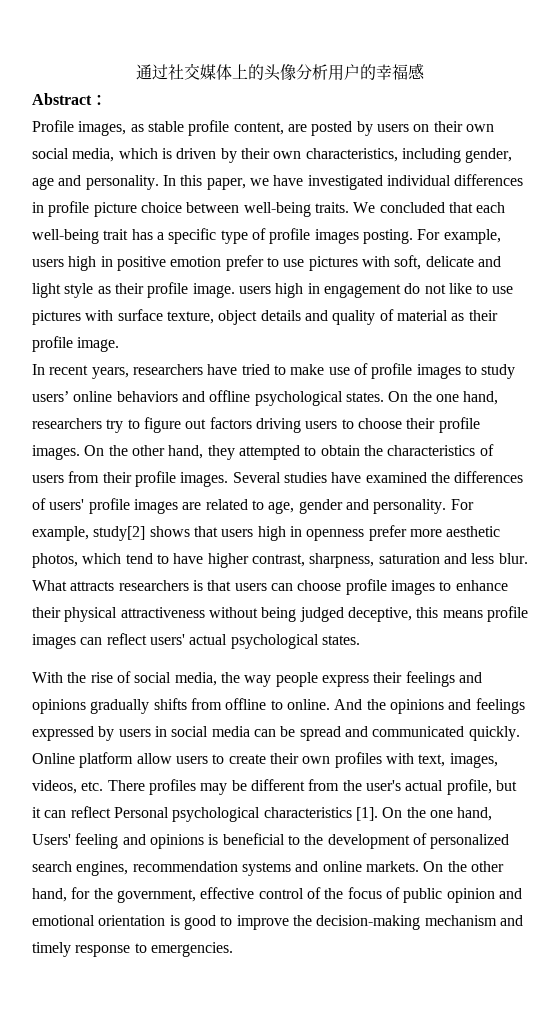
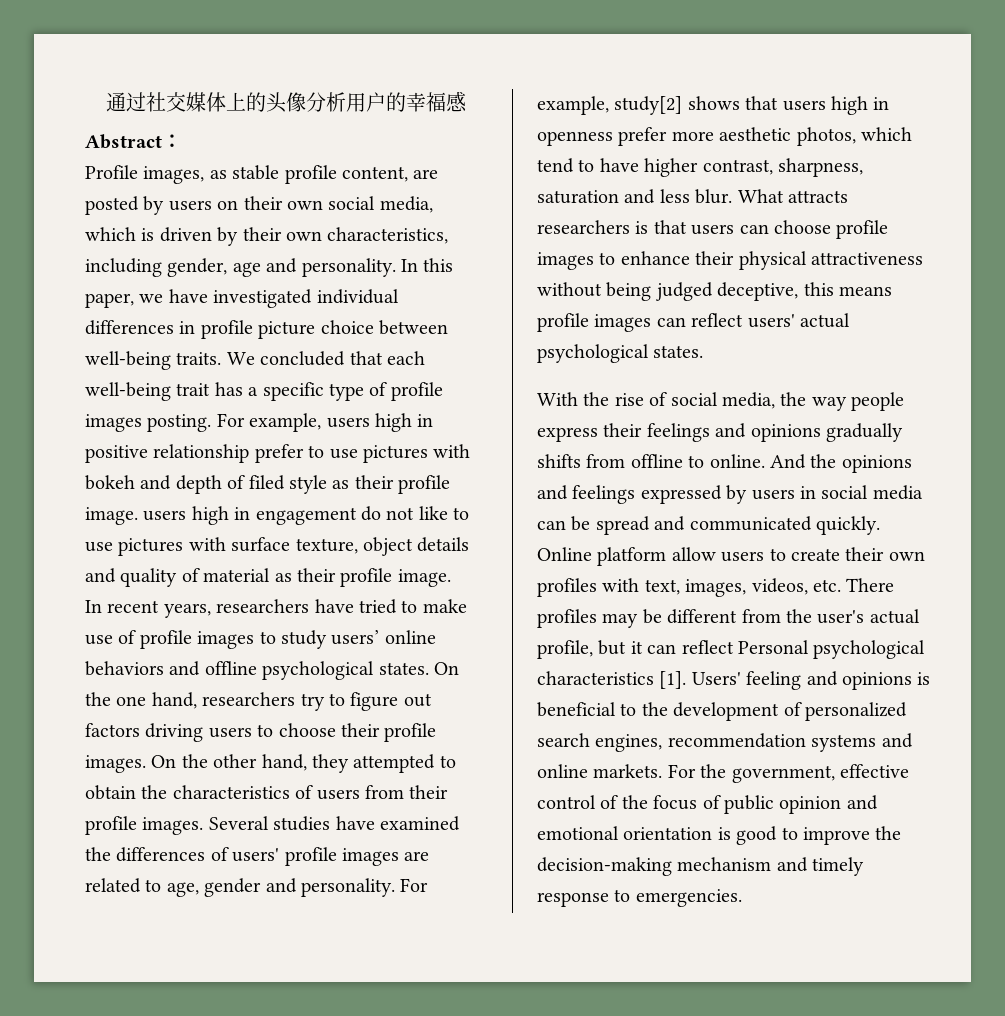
[170,256,222,267] emotion -> [153,444,250,463] relationship
[394,255,501,270] [32,283,61,298] soft, delicate and light -> [85,475,285,494] bokeh and depth of filed
[382,807,493,821] On the one hand, -> (687, 680) none
[423,861,504,872] [32,887,91,902] On the other hand, for -> [667,764,696,778] For

